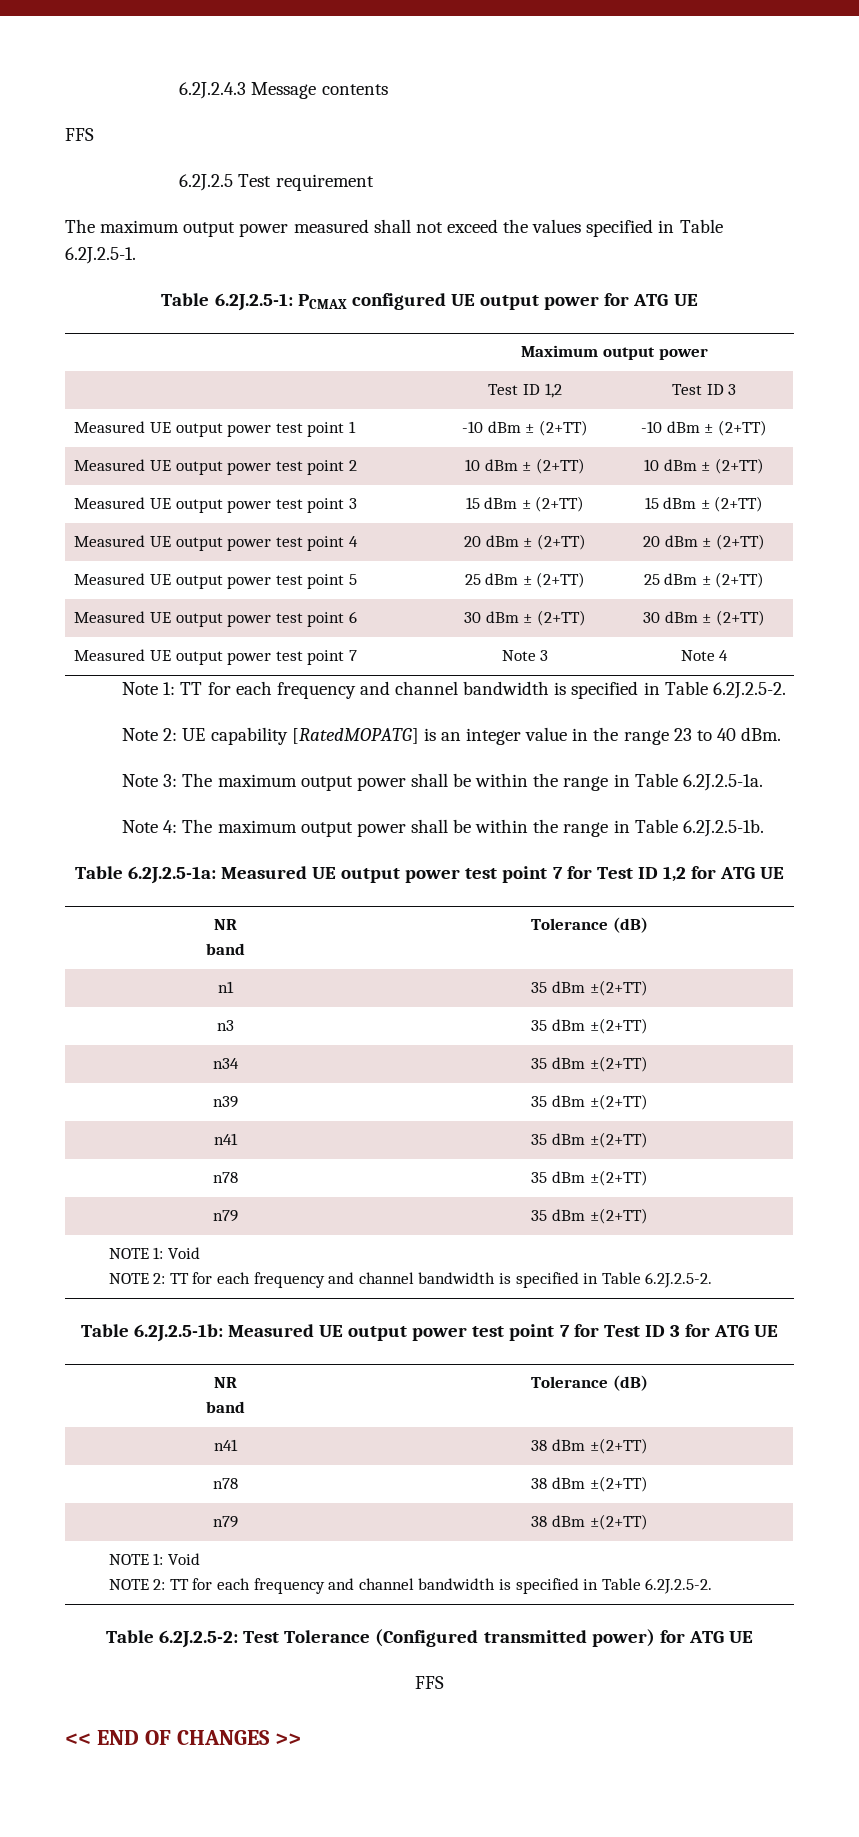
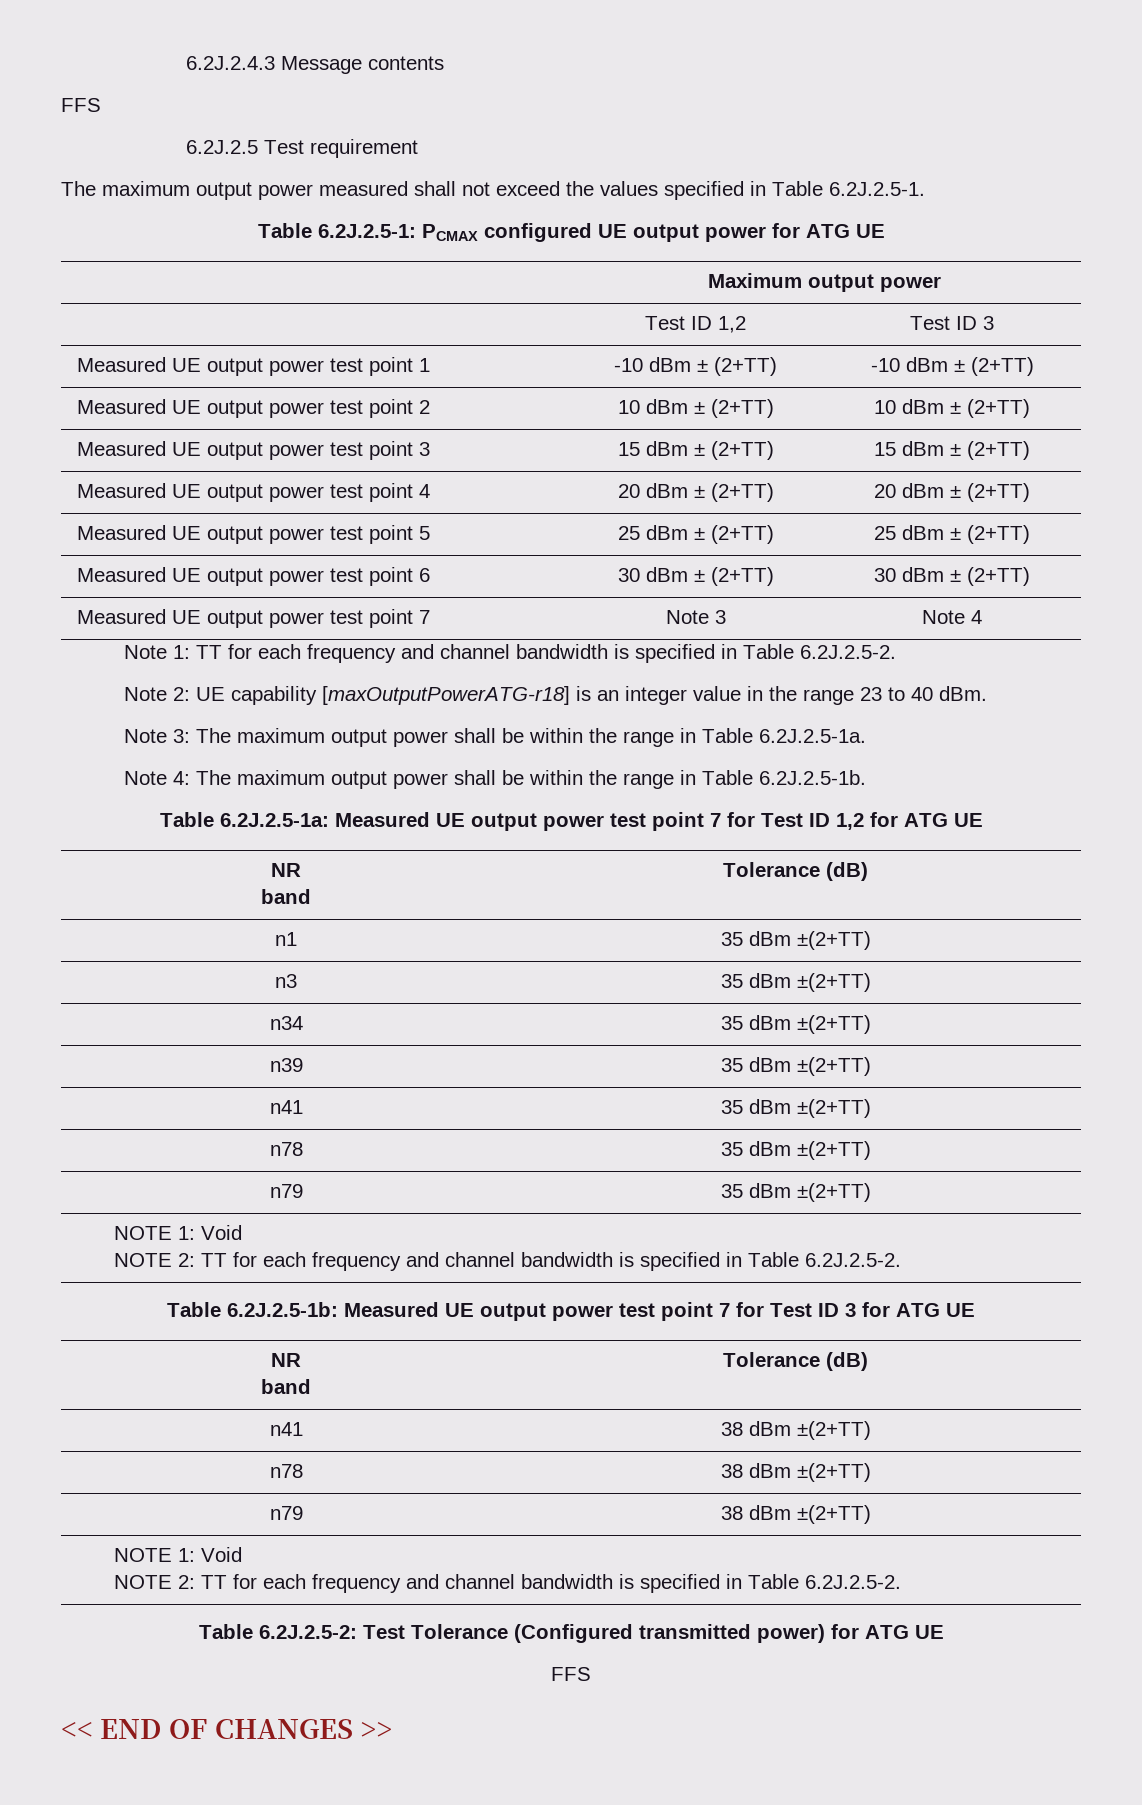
[291,728,419,744] [RatedMOPATG] -> [321,686,570,705] [maxOutputPowerATG-r18]

